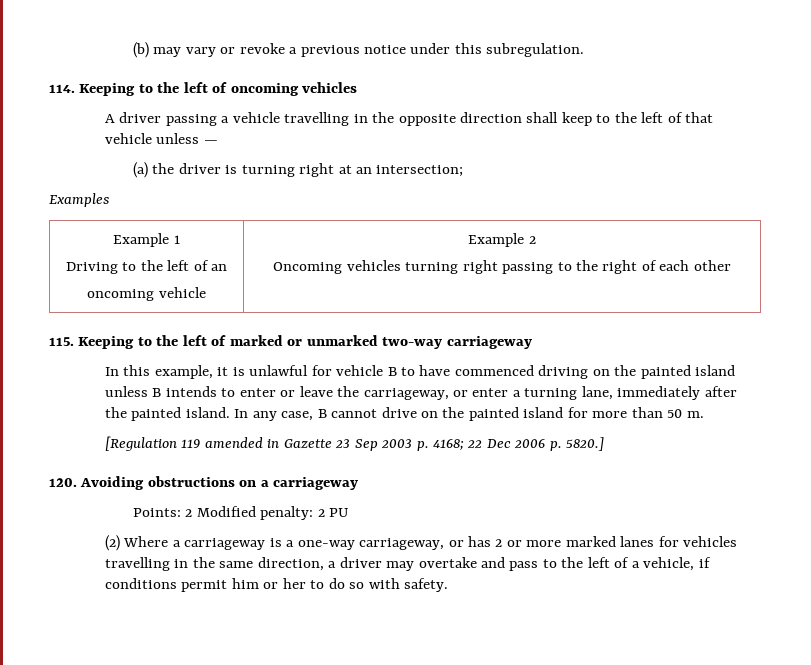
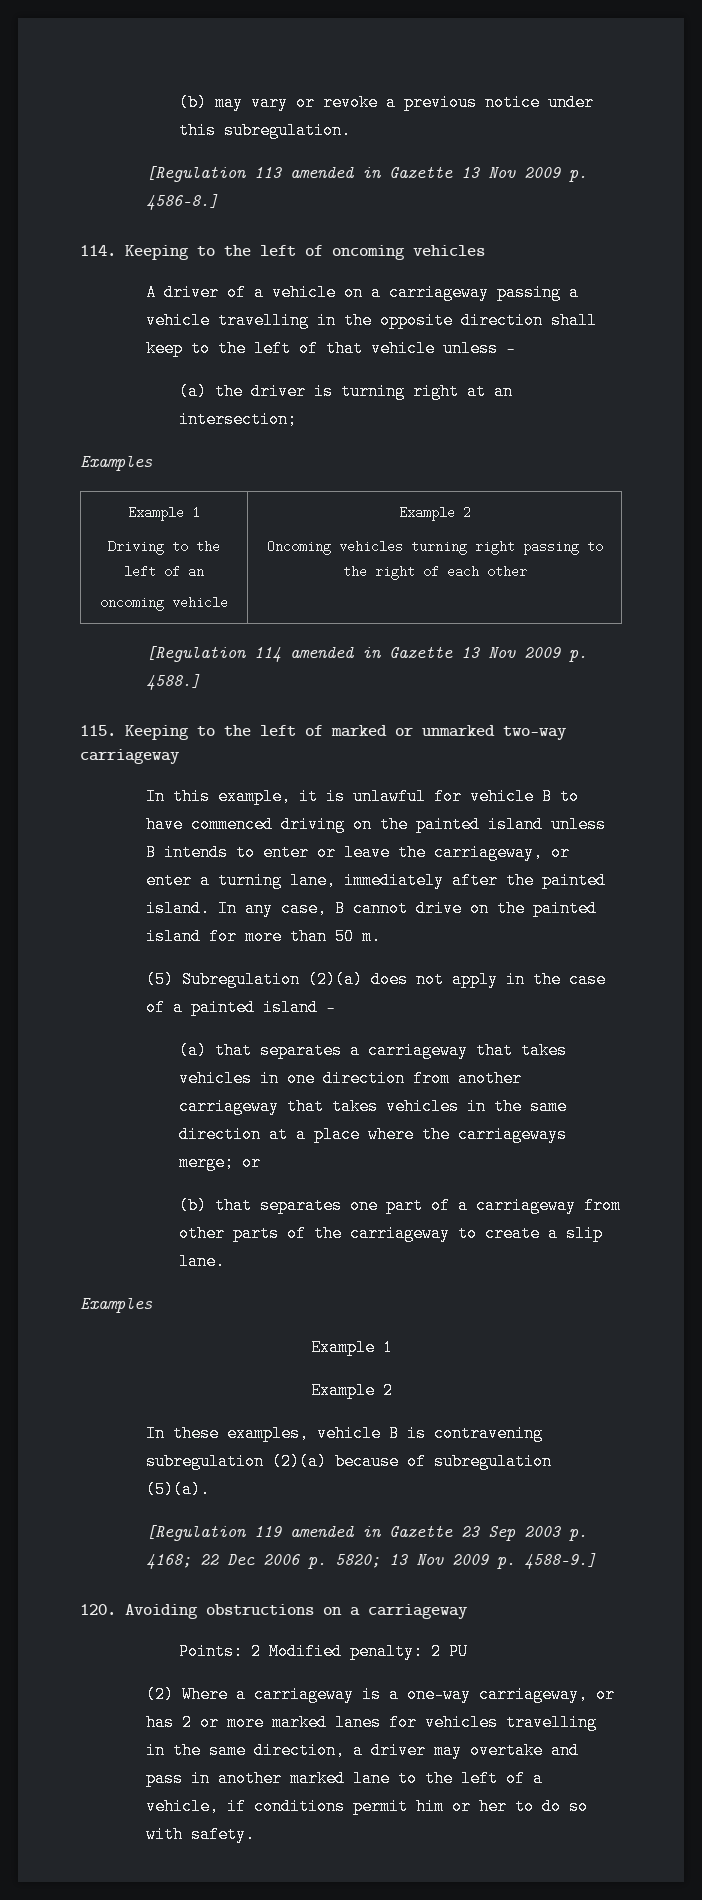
(585, 50) none -> [146,166,588,182] [146,194,219,211] // [Regulation 113 amended in Gazette 13 Nov 2009 p. 4586-8.]
(162, 117) none -> [227,284,490,301] of a vehicle on a carriageway
(731, 265) none -> [146,646,588,663] [146,674,201,691] // [Regulation 114 amended in Gazette 13 Nov 2009 p. 4588.]
(704, 414) none -> [146,971,607,988] [146,999,336,1016] [179,1042,568,1059] [179,1070,523,1087] [179,1098,568,1115] [179,1126,568,1143] [179,1154,262,1171] [179,1197,622,1214] [179,1225,604,1242] [179,1253,226,1270] [80,1297,153,1313] [310,1339,393,1356] [310,1382,393,1399] [146,1425,544,1442] [146,1453,553,1470] [146,1481,211,1498] // (5) Subregulation (2)(a) does not apply in the case of a painted island — // (a) that separates a carriageway that takes vehicles in one direction from another carriageway that takes vehicles in the same direction at a place where the carriageways merge; or // (b) that separates one part of a carriageway from other parts of the carriageway to create a slip lane. // Examples // Example 1 // Example 2 // In these examples, vehicle B is contravening subregulation (2)(a) because of subregulation (5)(a).
[566,437,605,451] 5820.] -> [335,1553,597,1570] 5820; 13 Nov 2009 p. 4588-9.]
(539, 566) none -> [191,1770,391,1787] in another marked lane

